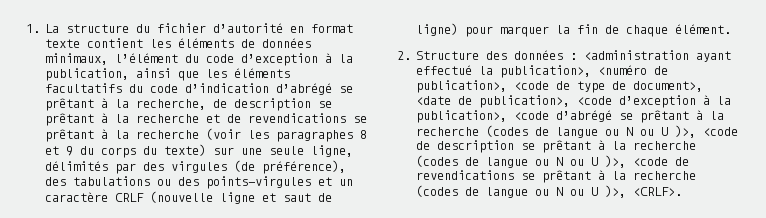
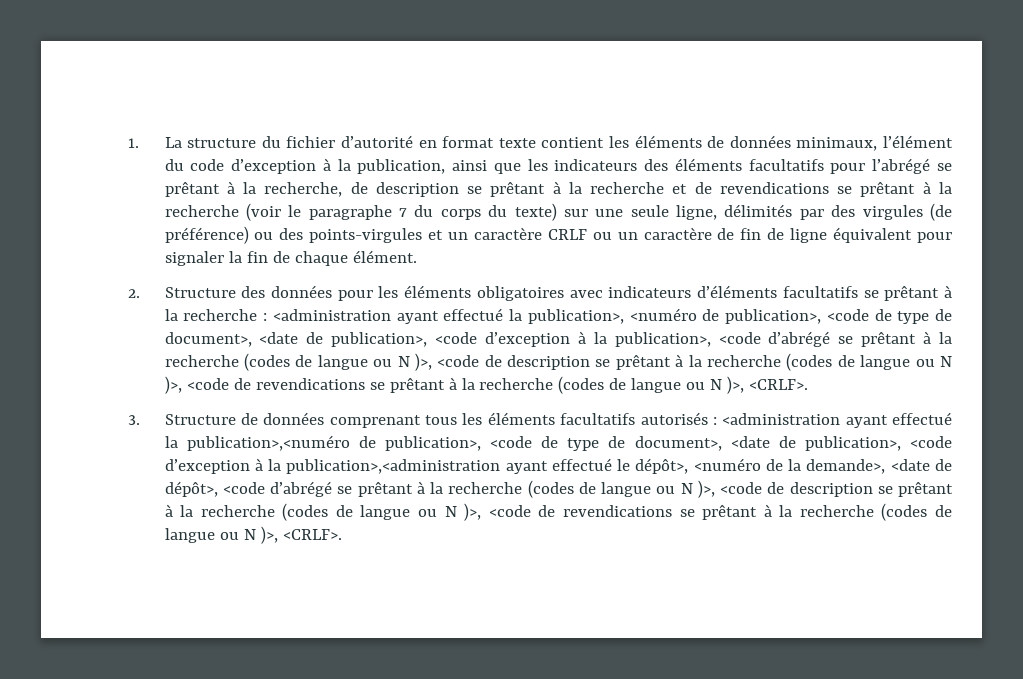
[234,68,291,78] [45,83,333,95] éléments facultatifs du code d’indication d’abrégé -> [554,158,931,174] indicateurs des éléments facultatifs pour l’abrégé
[248,130,368,142] [45,146,74,156] les paragraphes 8 et 9 -> [288,205,408,220] le paragraphe 7
[262,160,347,174] [45,176,151,186] préférence), des tabulations -> [164,226,249,244] préférence)
[150,191,333,204] [416,23,550,37] (nouvelle ligne et saut de ligne) pour marquer -> [592,227,952,243] [164,251,224,266] ou un caractère de fin de ligne équivalent pour signaler
(564, 55) none -> [337,285,952,301] [164,309,258,321] pour les éléments obligatoires avec indicateurs d’éléments facultatifs se prêtant à la recherche
[640,127,669,136] ou U -> (410, 361) none
[570,157,599,166] ou U -> (953, 361) none
[570,185,683,198] ou U )>, <CRLF>. -> [727,376,809,394] [128,412,952,428] [164,435,952,451] [164,458,953,474] [164,480,954,498] [164,503,953,521] [164,526,342,544] )>, <CRLF>. // 3. Structure de données comprenant tous les éléments facultatifs autorisés : <administration ayant effectué la publication>,<numéro de publication>, <code de type de document>, <date de publication>, <code d’exception à la publication>,<administration ayant effectué le dépôt>, <numéro de la demande>, <date de dépôt>, <code d’abrégé se prêtant à la recherche (codes de langue ou N )>, <code de description se prêtant à la recherche (codes de langue ou N )>, <code de revendications se prêtant à la recherche (codes de langue ou N )>, <CRLF>.

